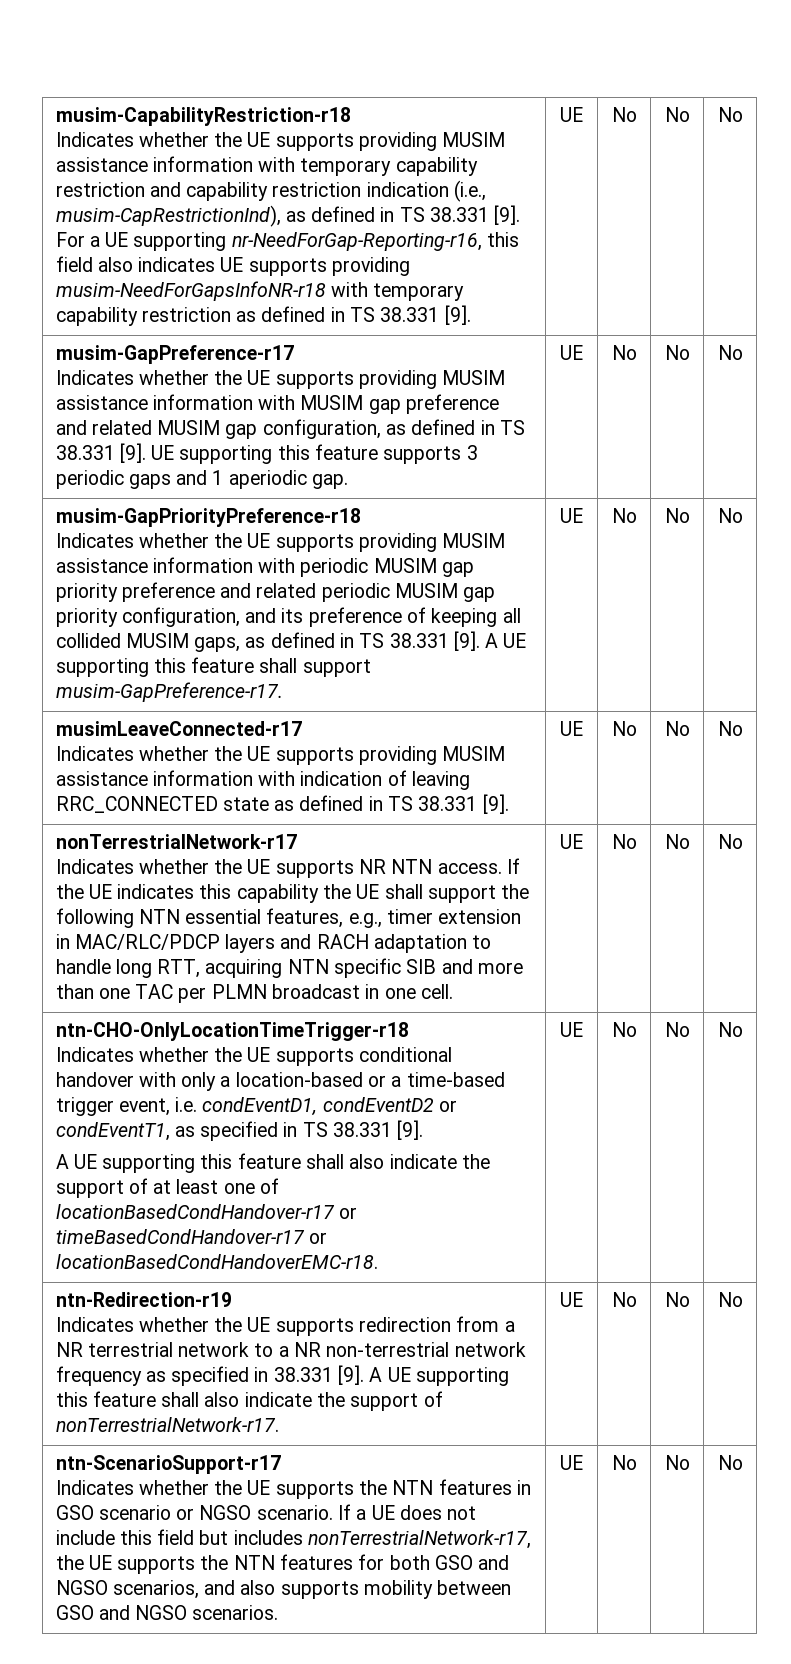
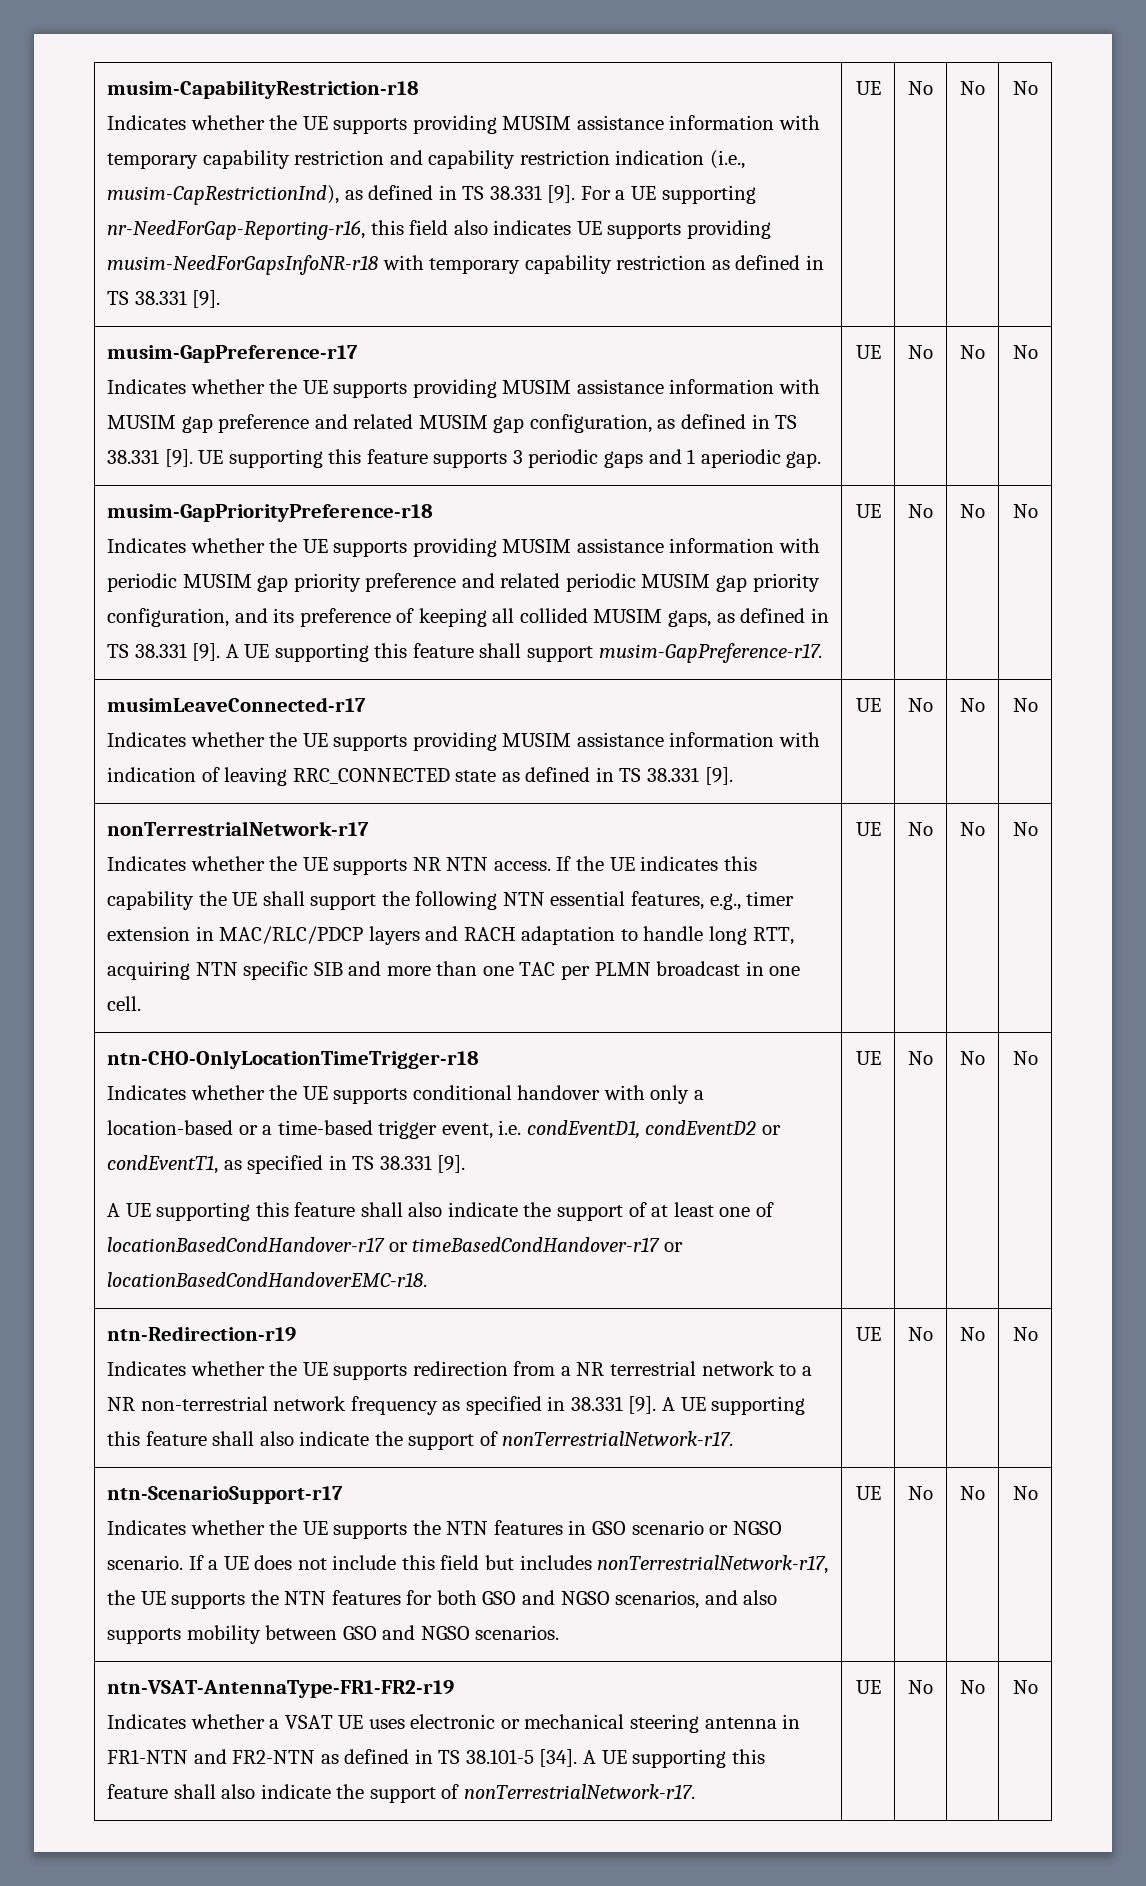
(743, 1462) none -> [107,1680,455,1698] [107,1714,801,1733] [107,1749,765,1768] [107,1784,695,1803] [855,1680,881,1694] [908,1680,933,1694] [960,1680,985,1694] [1012,1680,1038,1694] // ntn-VSAT-AntennaType-FR1-FR2-r19 // Indicates whether a VSAT UE uses electronic or mechanical steering antenna in FR1-NTN and FR2-NTN as defined in TS 38.101-5 [34]. A UE supporting this feature shall also indicate the support of nonTerrestrialNetwork-r17. | UE | No | No | No

